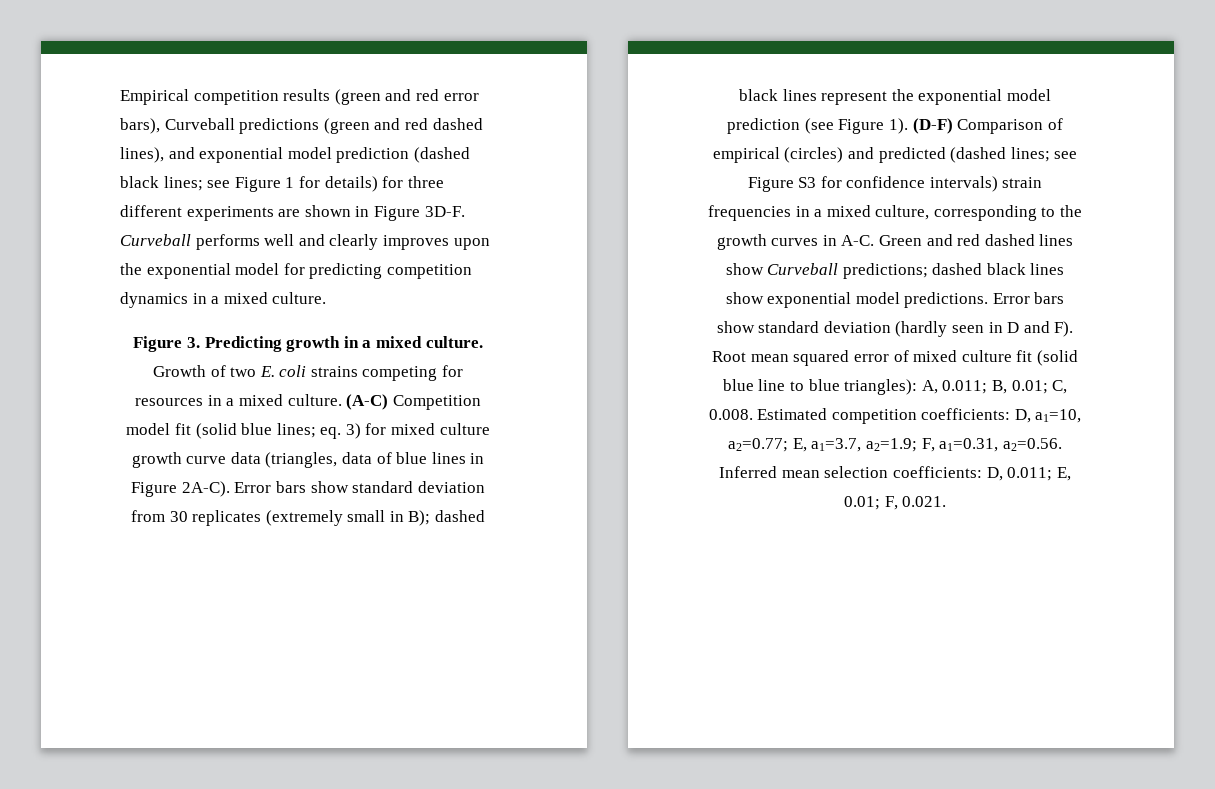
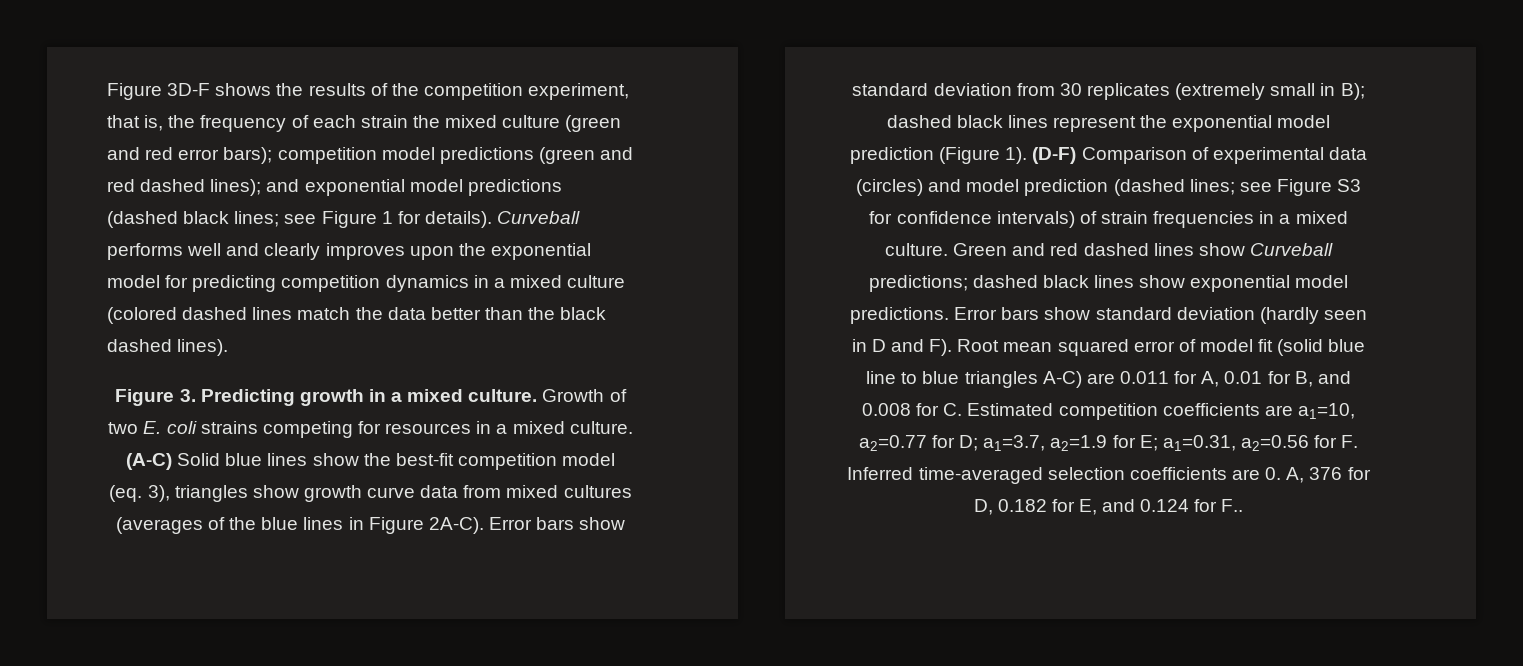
[120,89,331,105] Empirical competition results -> [107,83,630,100] [107,115,561,132] Figure 3D-F shows the results of the competition experiment, that is, the frequency of each strain the mixed culture
[120,118,235,134] bars), Curveball -> [223,147,435,164] bars); competition model
[120,147,164,163] lines), -> [210,179,262,196] lines);
[336,147,410,163] prediction -> [467,179,562,196] predictions
[324,176,444,192] [120,205,465,221] details) for three different experiments are shown in Figure 3D-F. -> [424,211,492,228] details).
[272,292,327,304] culture. -> [567,275,626,288] [107,307,607,324] [107,339,229,356] culture (colored dashed lines match the data better than the black dashed lines).
[392,395,481,410] [126,423,490,439] [131,452,392,468] Competition model fit (solid blue lines; eq. 3) for mixed culture growth curve data (triangles, data of -> [177,453,616,470] [109,485,632,502] [115,517,257,534] Solid blue lines show the best-fit competition model (eq. 3), triangles show growth curve data from mixed cultures (averages of the
[804,118,885,134] (see Figure -> [939,147,1001,164] (Figure
[712,147,946,163] empirical (circles) and predicted -> [1212,147,1367,164] [855,179,1109,196] experimental data (circles) and model prediction
(998, 184) none -> [1079,211,1097,224] of
[875,205,1083,221] [716,234,875,250] culture, corresponding to the growth curves in A-C. -> [885,243,949,256] culture.
[913,350,1012,362] mixed culture -> [1199,339,1253,352] model
[844,379,1068,395] [708,408,1082,424] [728,438,1062,452] [719,466,1071,481] [843,496,947,510] triangles): A, 0.011; B, 0.01; C, 0.008. Estimated competition coefficients: D, a1=10, a2=0.77; E, a1=3.7, a2=1.9; F, a1=0.31, a2=0.56. Inferred mean selection coefficients: D, 0.011; E, 0.01; F, 0.021. -> [964,371,1351,388] [862,403,1355,420] [858,435,1359,451] [847,467,1371,484] [973,499,1244,515] triangles A-C) are 0.011 for A, 0.01 for B, and 0.008 for C. Estimated competition coefficients are a1=10, a2=0.77 for D; a1=3.7, a2=1.9 for E; a1=0.31, a2=0.56 for F. Inferred time-averaged selection coefficients are 0. A, 376 for D, 0.182 for E, and 0.124 for F..

